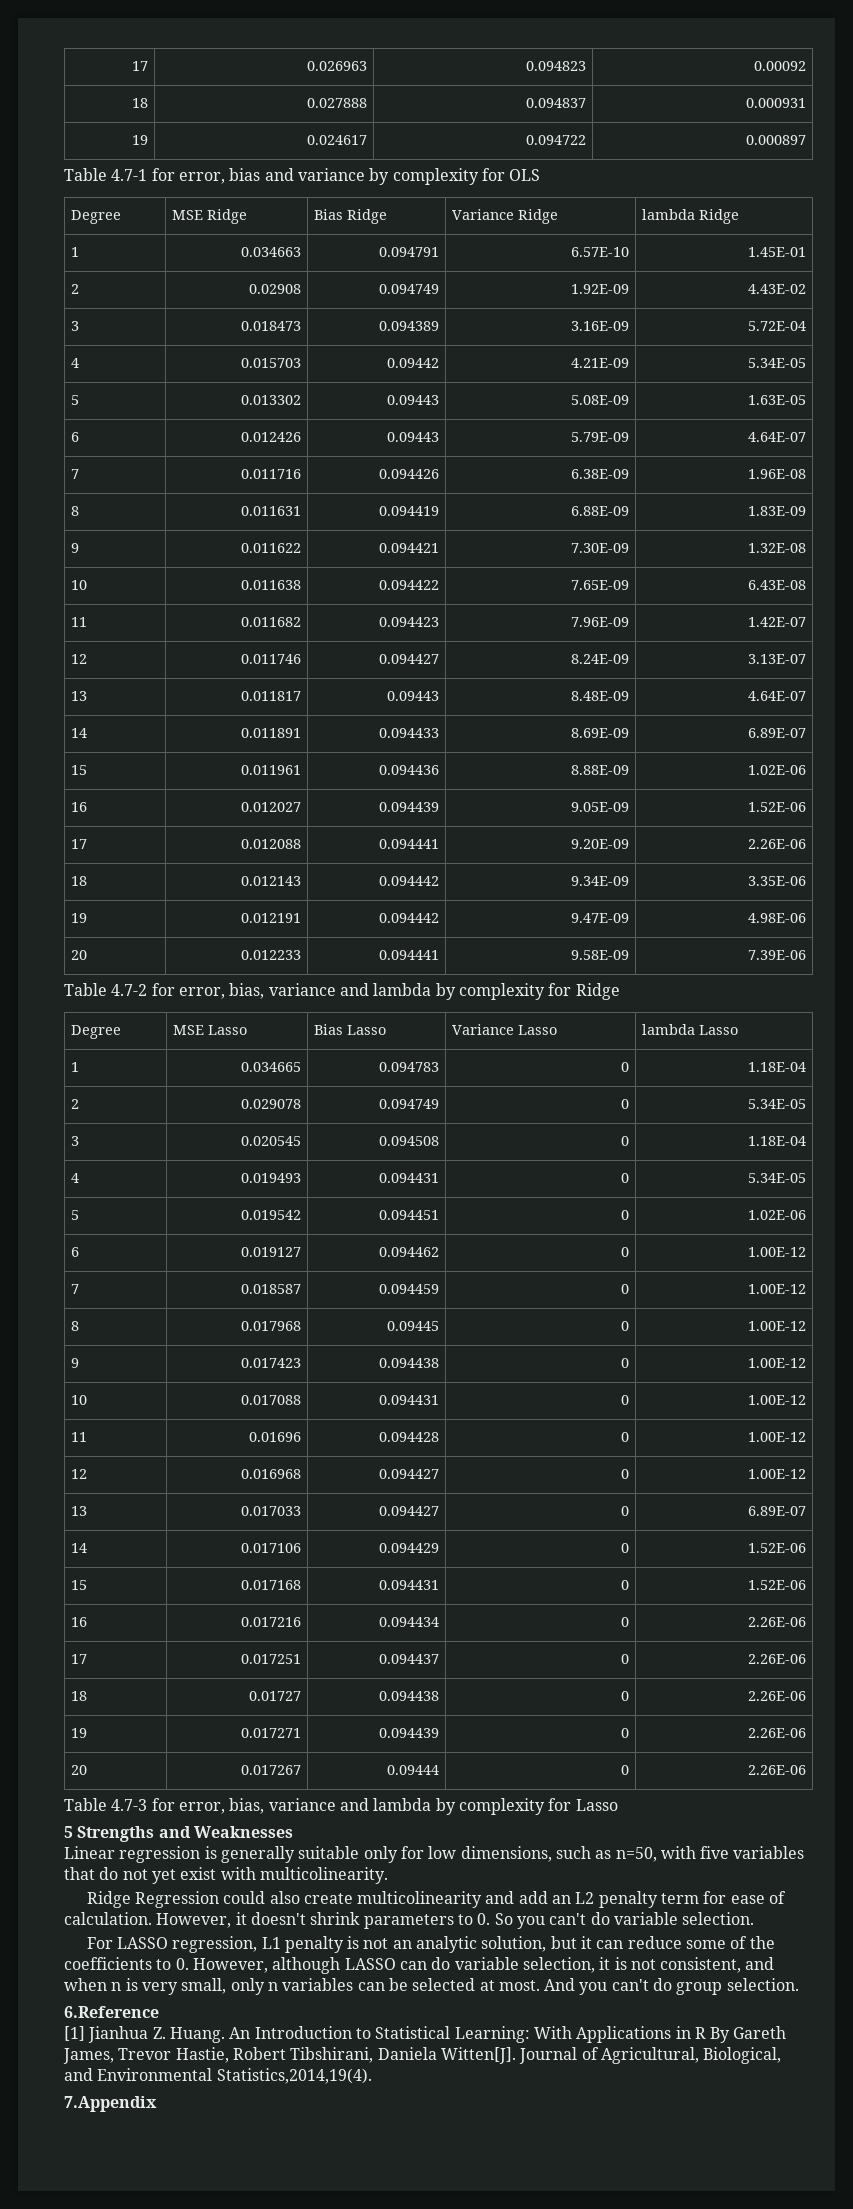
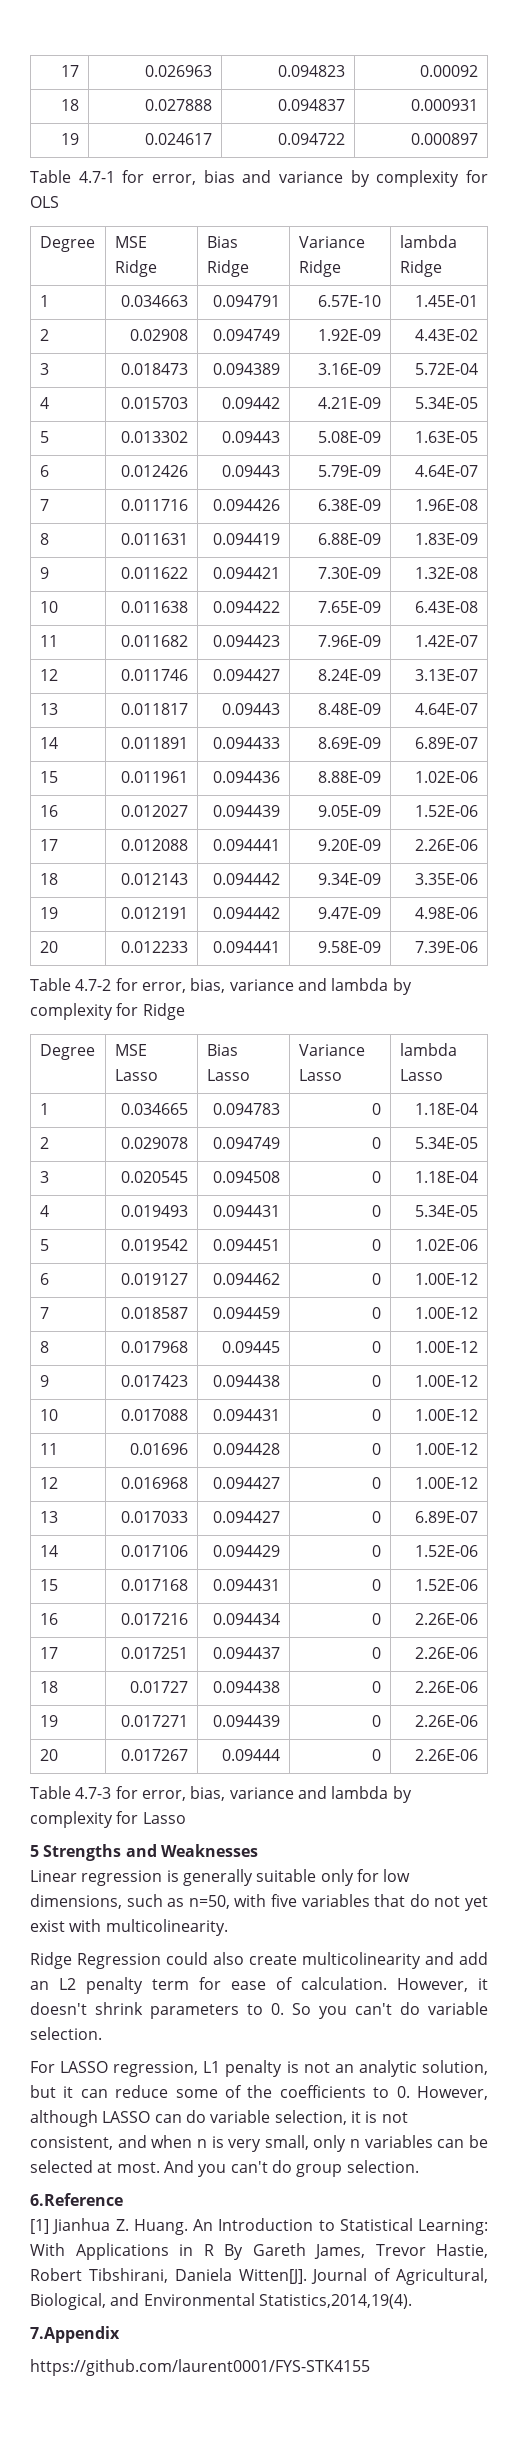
(157, 2104) none -> [30,2359,370,2376] // https://github.com/laurent0001/FYS-STK4155

